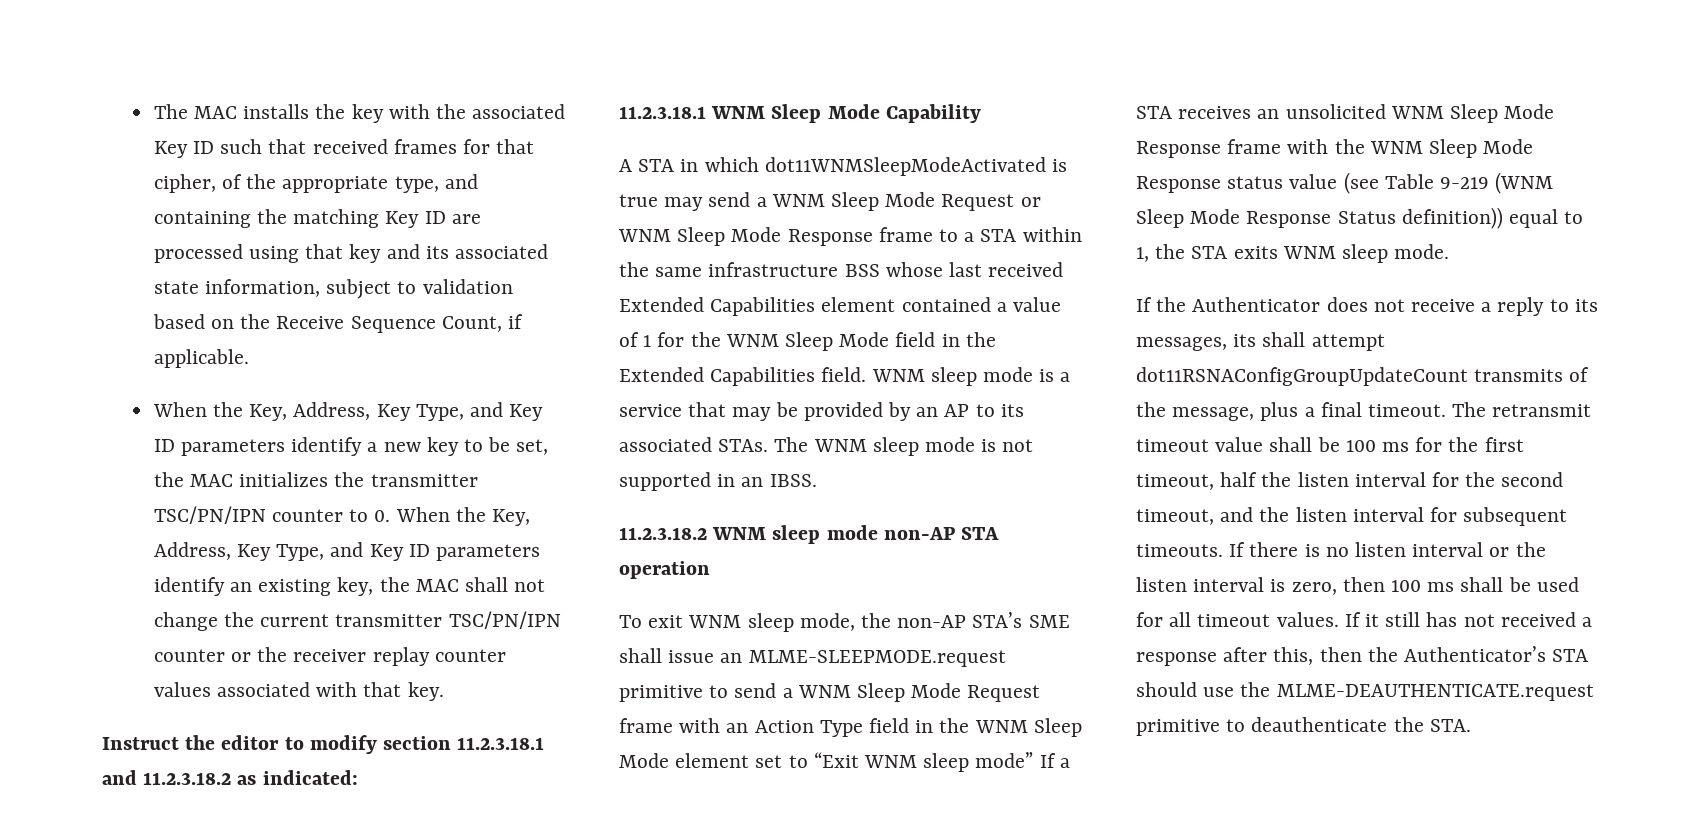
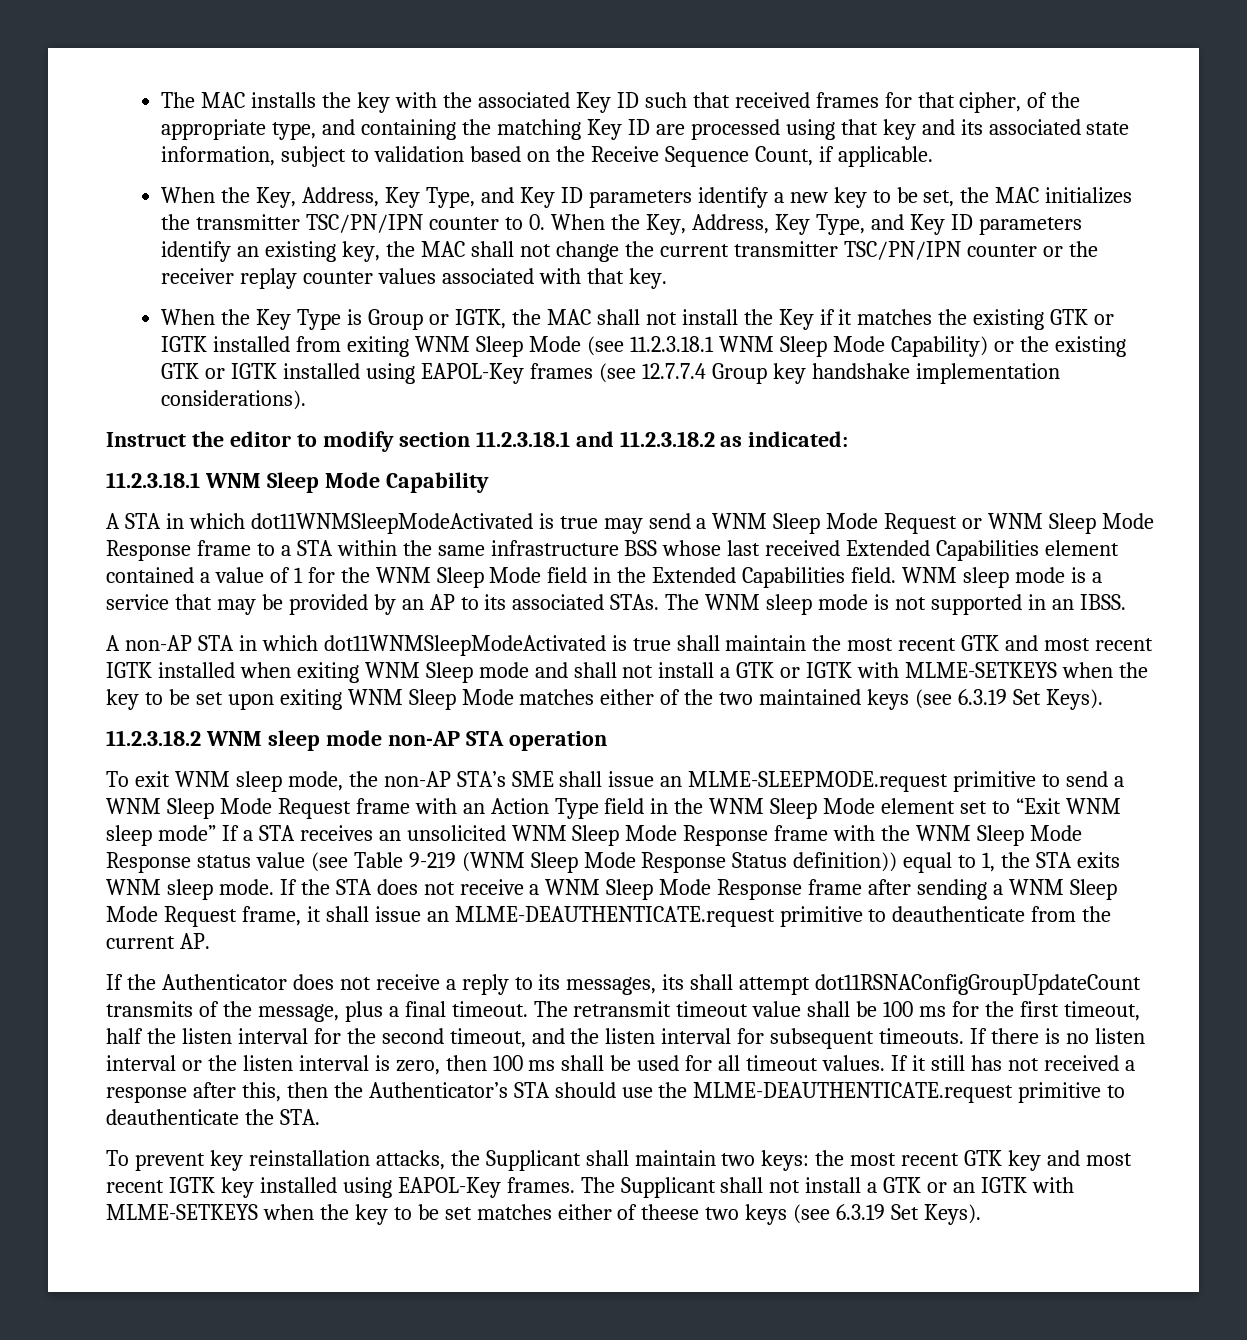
(444, 691) none -> [161,309,1115,330] [161,336,1126,357] [161,363,1060,384] [161,390,307,410] // When the Key Type is Group or IGTK, the MAC shall not install the Key if it matches the existing GTK or IGTK installed from exiting WNM Sleep Mode (see 11.2.3.18.1 WNM Sleep Mode Capability) or the existing GTK or IGTK installed using EAPOL-Key frames (see 12.7.7.4 Group key handshake implementation considerations).
(817, 480) none -> [106,635,1154,656] [106,662,1148,683] [106,689,1103,710] // A non-AP STA in which dot11WNMSleepModeActivated is true shall maintain the most recent GTK and most recent IGTK installed when exiting WNM Sleep mode and shall not install a GTK or IGTK with MLME-SETKEYS when the key to be set upon exiting WNM Sleep Mode matches either of the two maintained keys (see 6.3.19 Set Keys).
(1450, 251) none -> [279,879,1117,900] [106,906,1112,927] [106,933,210,949] If the STA does not receive a WNM Sleep Mode Response frame after sending a WNM Sleep Mode Request frame, it shall issue an MLME-DEAUTHENTICATE.request primitive to deauthenticate from the current AP.
(1471, 725) none -> [106,1150,1132,1171] [106,1177,1074,1198] [106,1204,982,1225] // To prevent key reinstallation attacks, the Supplicant shall maintain two keys: the most recent GTK key and most recent IGTK key installed using EAPOL-Key frames. The Supplicant shall not install a GTK or an IGTK with MLME-SETKEYS when the key to be set matches either of theese two keys (see 6.3.19 Set Keys).

